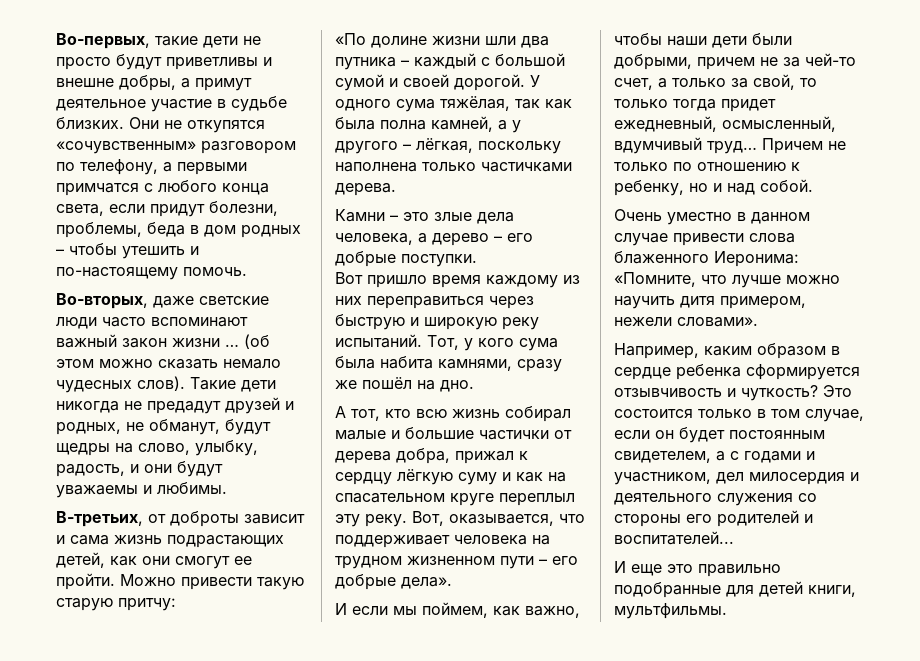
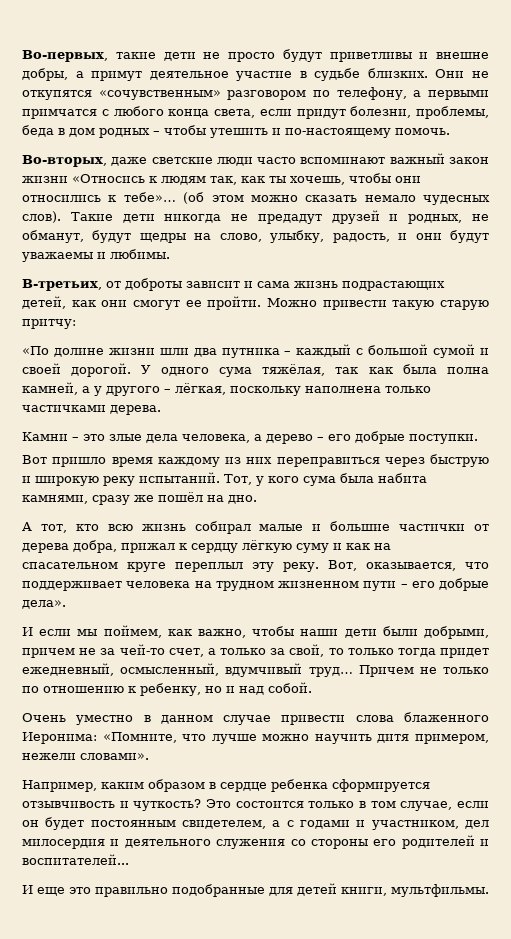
[225,344,239,347] … -> [72,173,421,185] [22,192,176,202] «Относись к людям так, как ты хочешь, чтобы они относились к тебе»…

